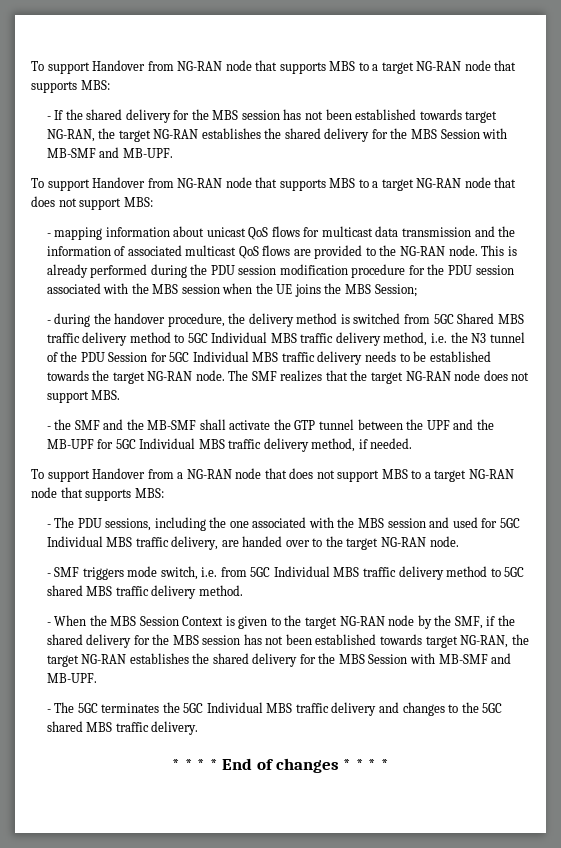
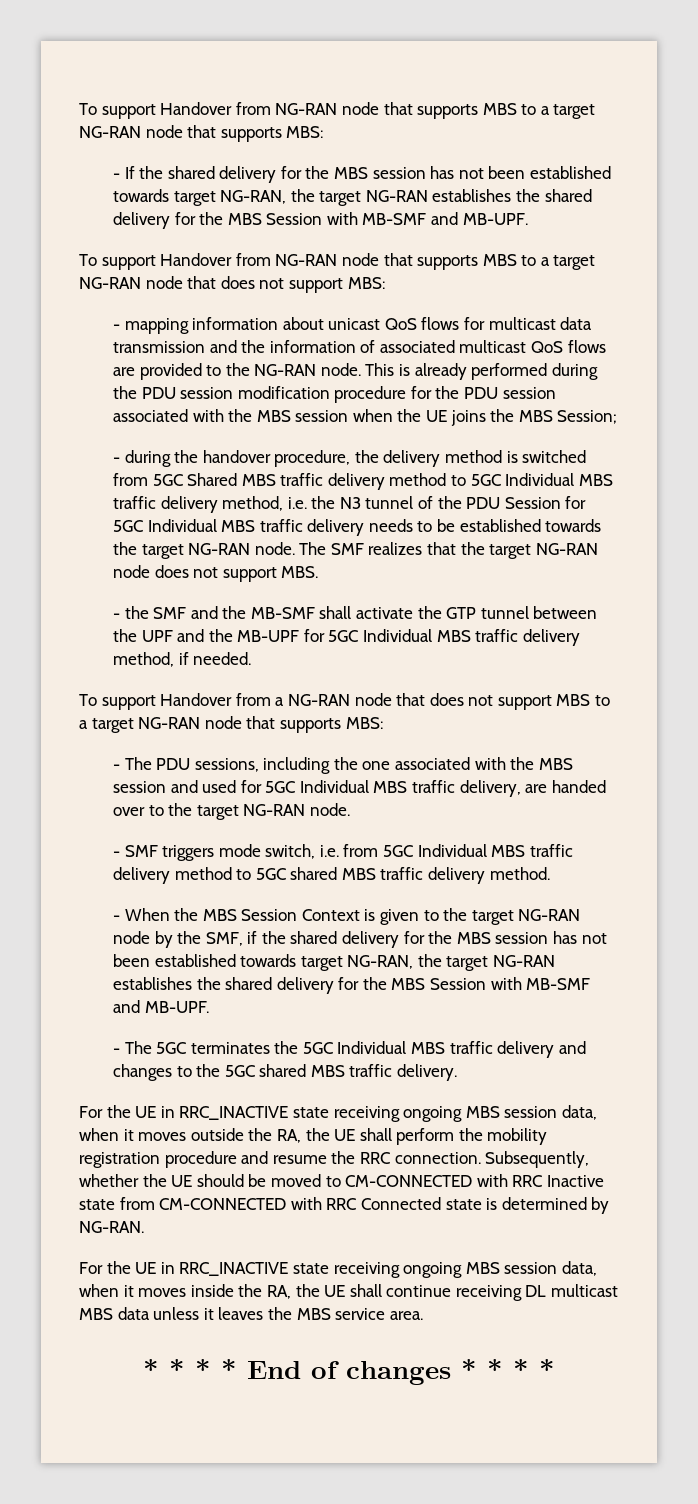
(199, 728) none -> [79,1105,597,1122] [79,1128,548,1145] [79,1151,590,1168] [79,1174,604,1187] [79,1197,610,1214] [79,1221,144,1233] [79,1261,597,1278] [79,1284,619,1301] [79,1307,423,1320] // For the UE in RRC_INACTIVE state receiving ongoing MBS session data, when it moves outside the RA, the UE shall perform the mobility registration procedure and resume the RRC connection. Subsequently, whether the UE should be moved to CM-CONNECTED with RRC Inactive state from CM-CONNECTED with RRC Connected state is determined by NG-RAN. // For the UE in RRC_INACTIVE state receiving ongoing MBS session data, when it moves inside the RA, the UE shall continue receiving DL multicast MBS data unless it leaves the MBS service area.

